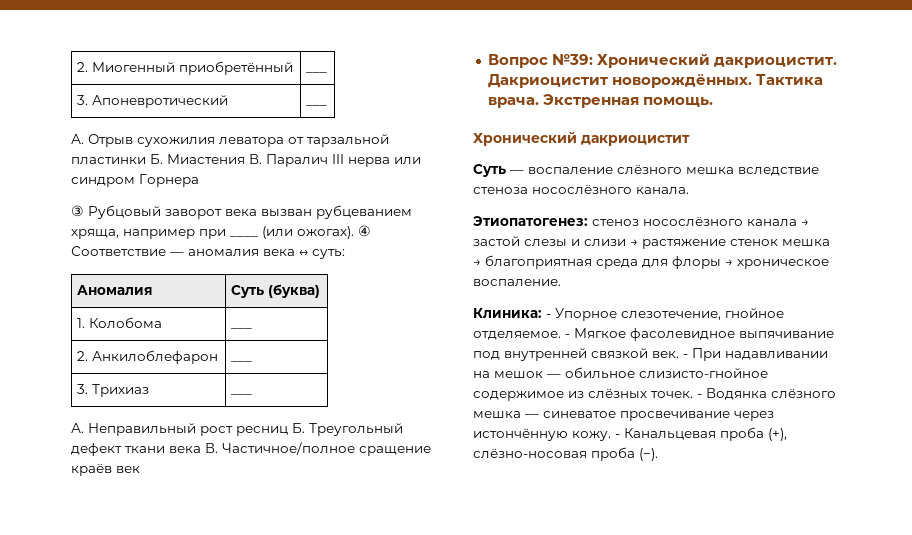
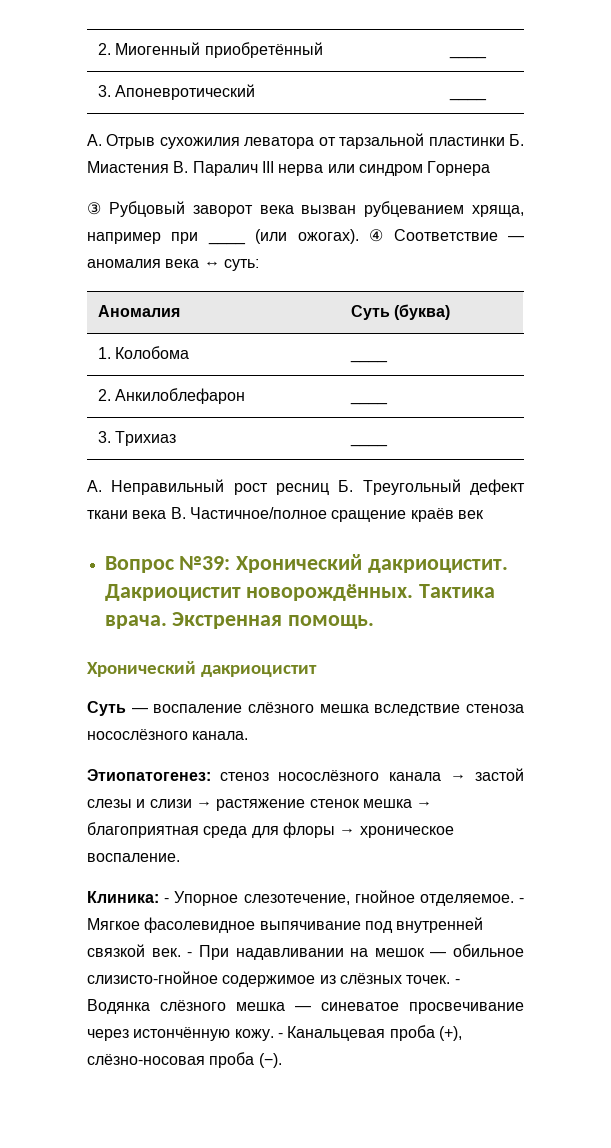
[305,72,327,73] ___ -> [449,55,488,59] ____
[305,105,327,106] ___ -> [449,97,488,101] ____
[230,328,252,329] ___ -> [350,359,389,363] ____
[230,361,252,362] ___ -> [350,401,389,405] ____
[230,394,252,395] ___ -> [350,443,389,447] ____

